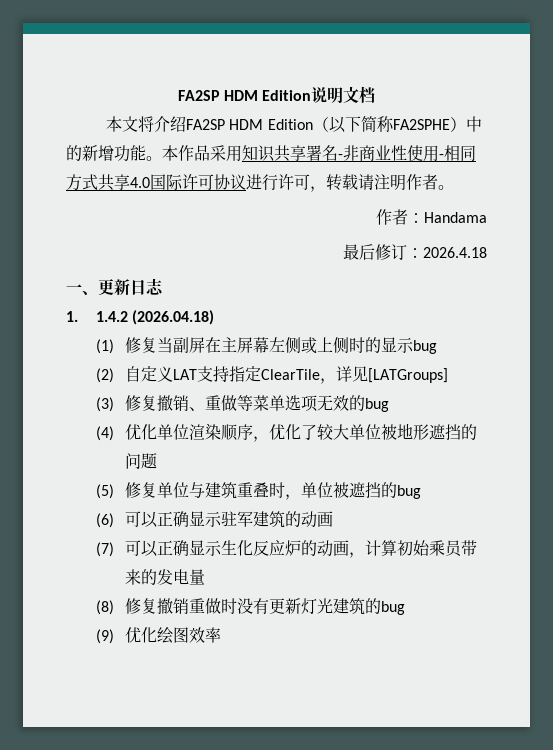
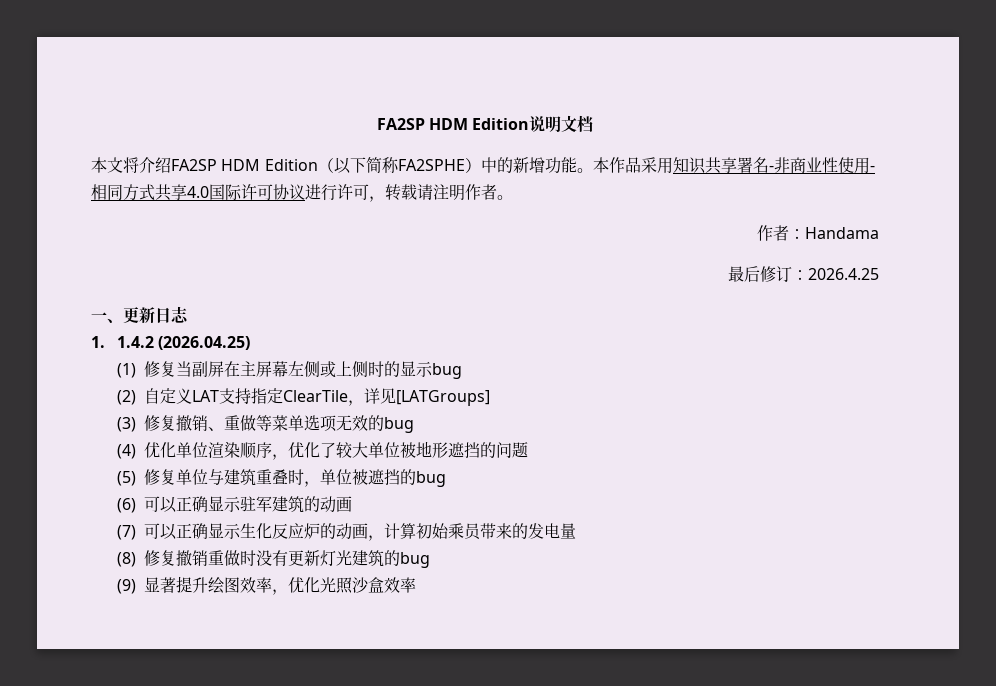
[423,247,487,258] 2026.4.18 -> [808,268,879,280] 2026.4.25
[131,310,214,325] (2026.04.18) -> [158,336,251,350] (2026.04.25)
[125,627,190,644] 优化绘图 -> [143,576,384,595] 显著提升绘图效率，优化光照沙盒

